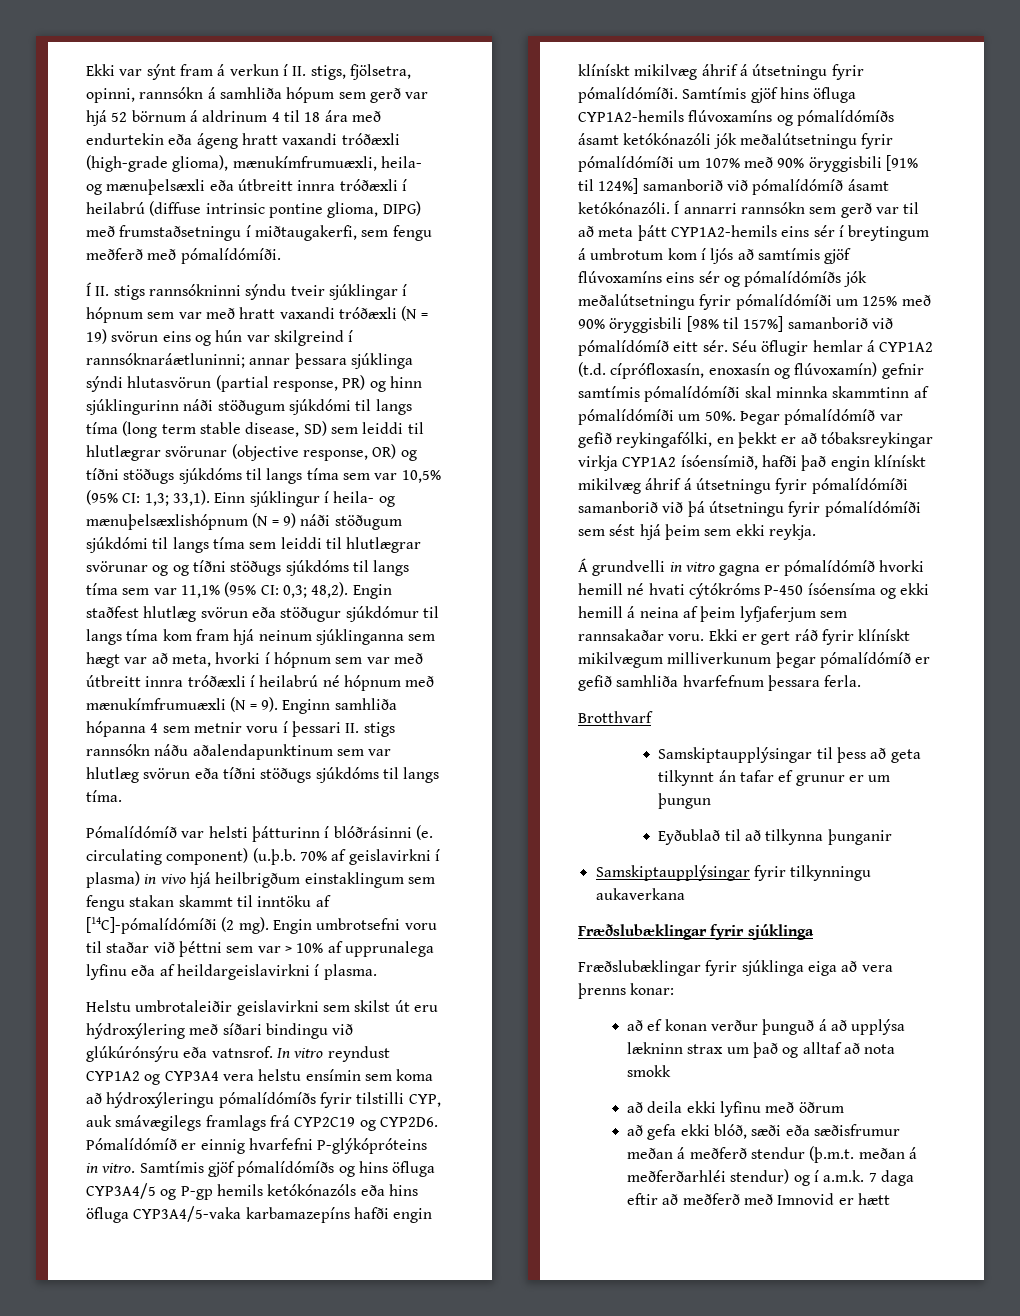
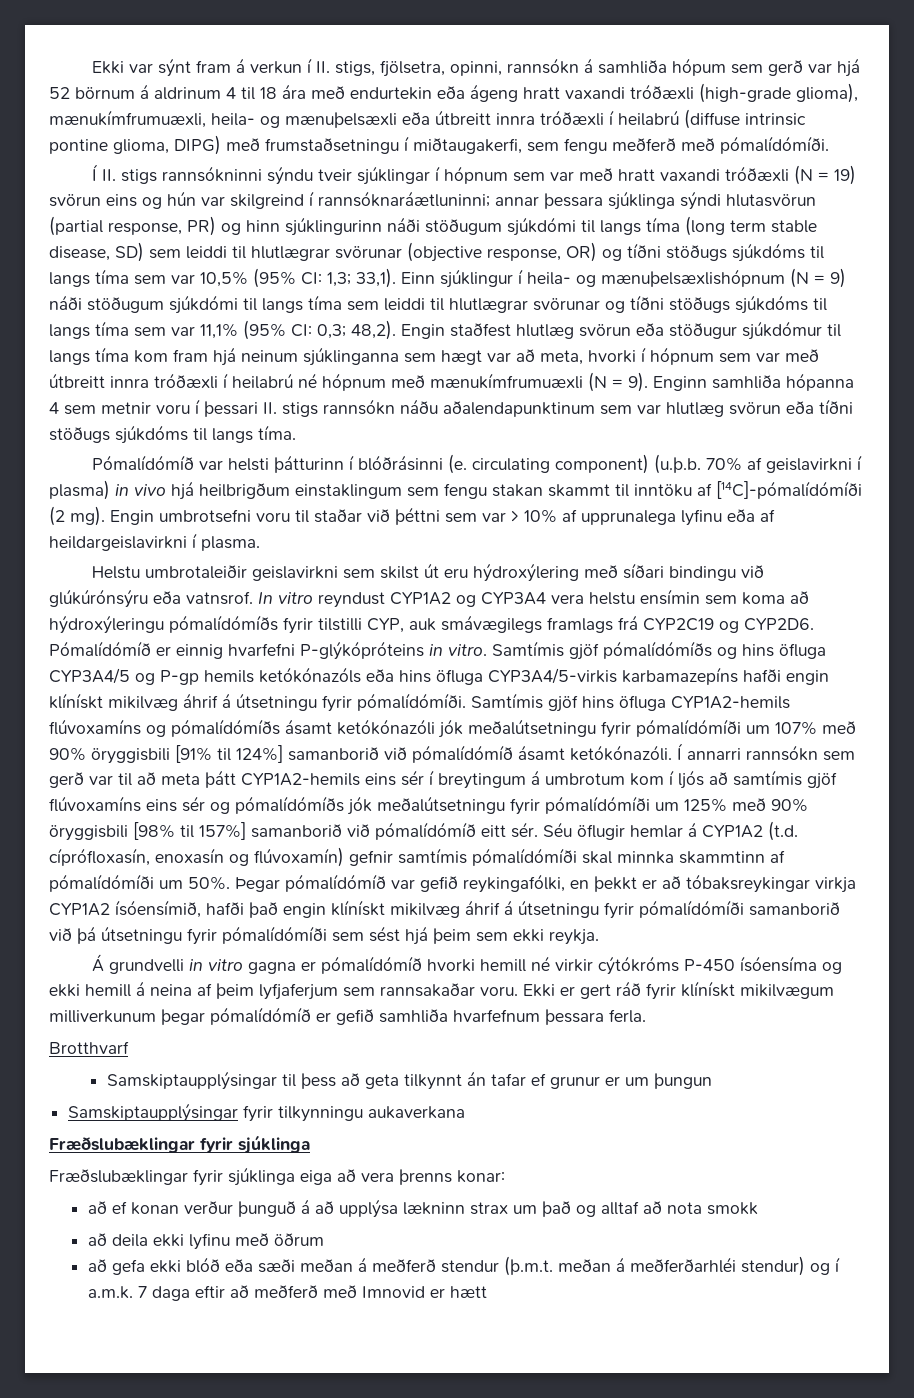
[172,565,189,576] og -> (625, 307) none
[133,1206,242,1222] CYP3A4/5-vaka -> [488,668,617,684] CYP3A4/5-virkis
[648,583,685,595] hvati -> [555,959,594,972] virkir
[658,829,892,845] // Eyðublað til að tilkynna þunganir -> (713, 1081) none
[713,1124,900,1139] blóð, sæði eða sæðisfrumur -> [185,1257,295,1273] blóð eða sæði

